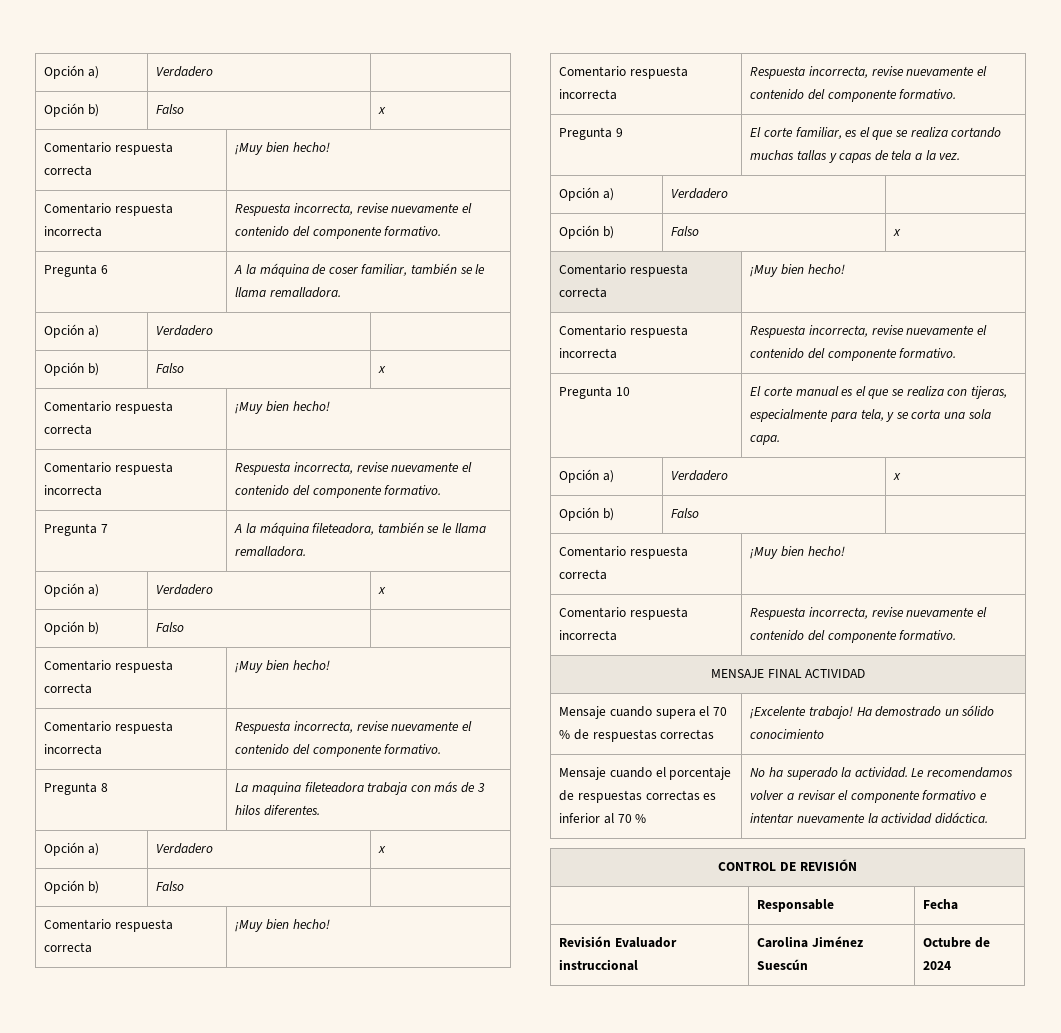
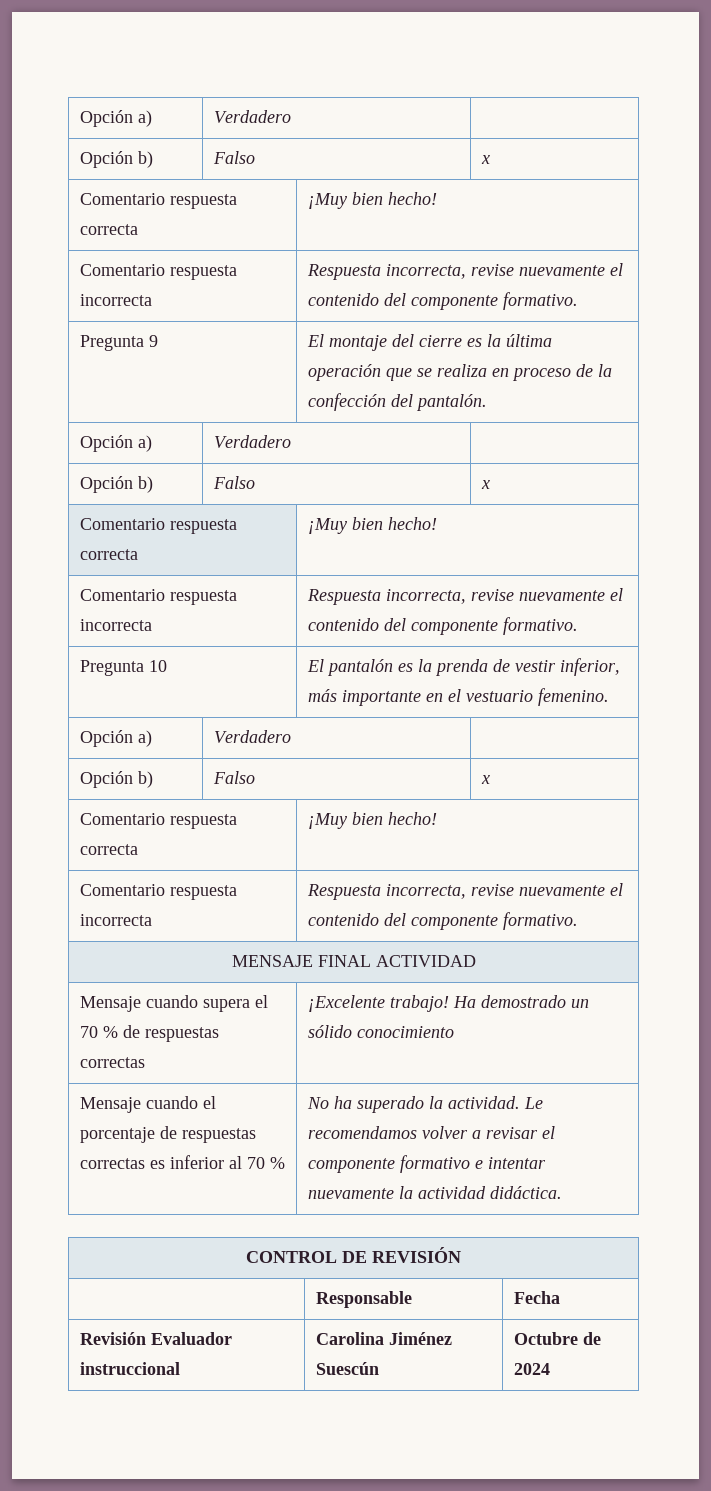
[100,265,108,274] [234,263,486,277] [235,287,341,298] [44,324,99,338] [156,325,214,336] [44,362,99,376] [156,363,185,373] [378,366,387,373] [44,401,173,414] [44,424,93,435] [235,401,330,414] [44,462,173,475] [44,485,103,496] [235,462,472,475] [235,485,442,498] [44,523,108,536] [234,522,486,536] [235,546,307,557] [44,583,99,597] [156,584,214,595] [378,587,387,594] [44,621,99,635] [156,622,185,632] [44,660,173,673] [44,683,93,694] [235,660,330,673] [44,721,173,734] [44,744,103,755] [235,721,472,734] [235,744,442,757] [44,782,108,795] [235,781,485,795] [235,805,320,816] [44,842,99,856] [156,843,214,854] [378,846,387,853] [44,880,99,894] [156,881,185,891] [44,919,173,932] [44,942,93,953] [235,919,330,932] [559,66,688,79] [559,89,618,100] [750,66,987,79] [750,89,957,102] [559,127,623,140] [750,127,1002,140] [750,150,961,163] 6 | A la máquina de coser familiar, también se le llama remalladora. // Opción a) | Verdadero | // Opción b) | Falso | x // Comentario respuesta correcta | ¡Muy bien hecho! // Comentario respuesta incorrecta | Respuesta incorrecta, revise nuevamente el contenido del componente formativo. // Pregunta 7 | A la máquina fileteadora, también se le llama remalladora. // Opción a) | Verdadero | x // Opción b) | Falso | // Comentario respuesta correcta | ¡Muy bien hecho! // Comentario respuesta incorrecta | Respuesta incorrecta, revise nuevamente el contenido del componente formativo. // Pregunta 8 | La maquina fileteadora trabaja con más de 3 hilos diferentes. // Opción a) | Verdadero | x // Opción b) | Falso | // Comentario respuesta correcta | ¡Muy bien hecho! // Comentario respuesta incorrecta | Respuesta incorrecta, revise nuevamente el contenido del componente formativo. // Pregunta 9 | El corte familiar, es el que se realiza cortando muchas tallas y capas de tela a la vez. -> [148,335,158,347] [306,334,552,351] [307,364,612,381] [307,393,487,411] 9 | El montaje del cierre es la última operación que se realiza en proceso de la confección del pantalón.
[763,386,1008,399] [750,409,991,422] [750,435,781,445] [559,469,614,483] [671,470,729,481] [893,473,902,480] [559,507,614,521] [671,508,700,518] corte manual es el que se realiza con tijeras, especialmente para tela, y se corta una sola capa. // Opción a) | Verdadero | x // Opción b) | Falso | -> [326,658,620,676] [307,688,609,706] [79,730,152,747] [213,730,291,743] [79,771,153,788] [212,771,255,784] [480,775,490,784] pantalón es la prenda de vestir inferior, más importante en el vestuario femenino. // Opción a) | Verdadero | // Opción b) | Falso | x

